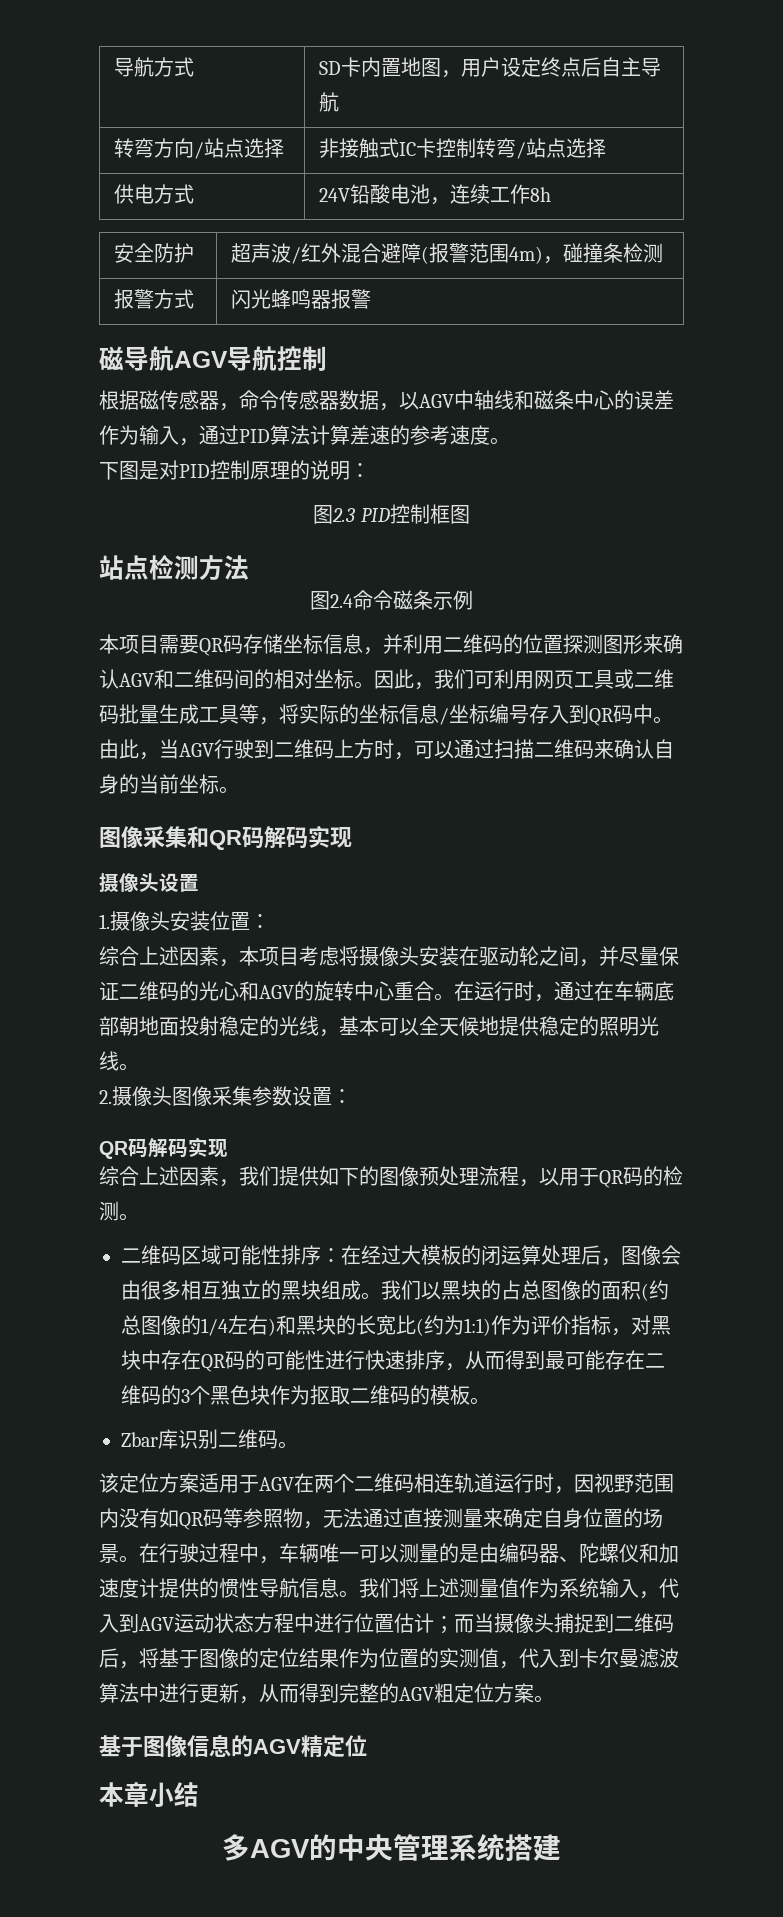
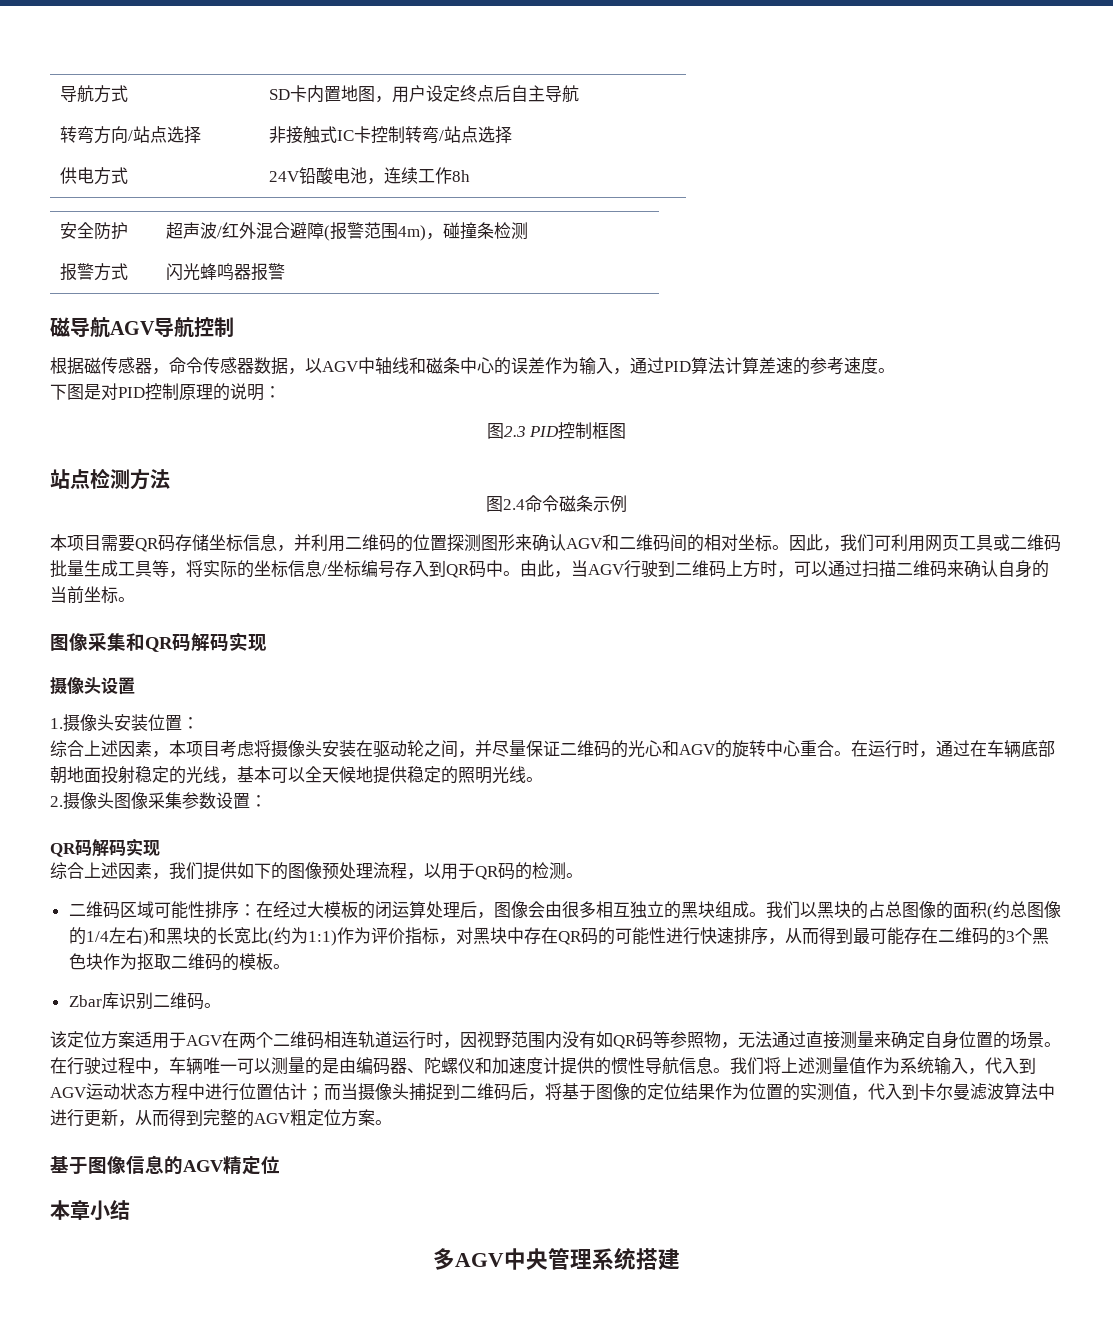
[309,1834,337,1861] 的 -> (504, 1260) none

